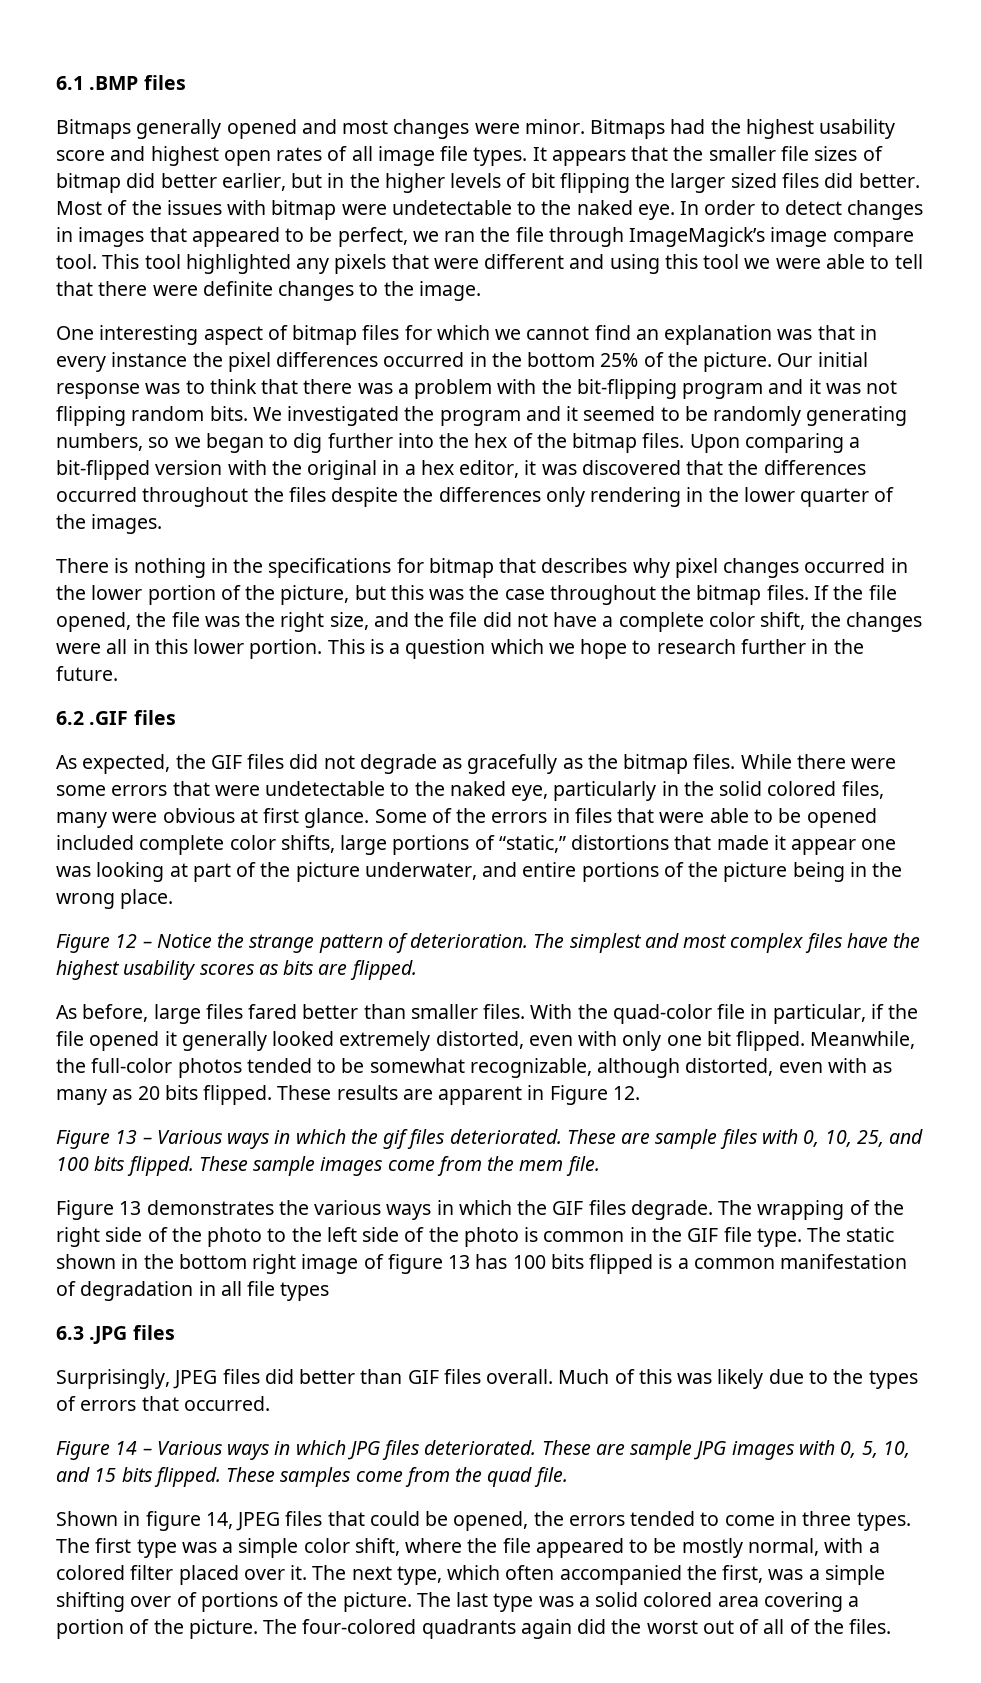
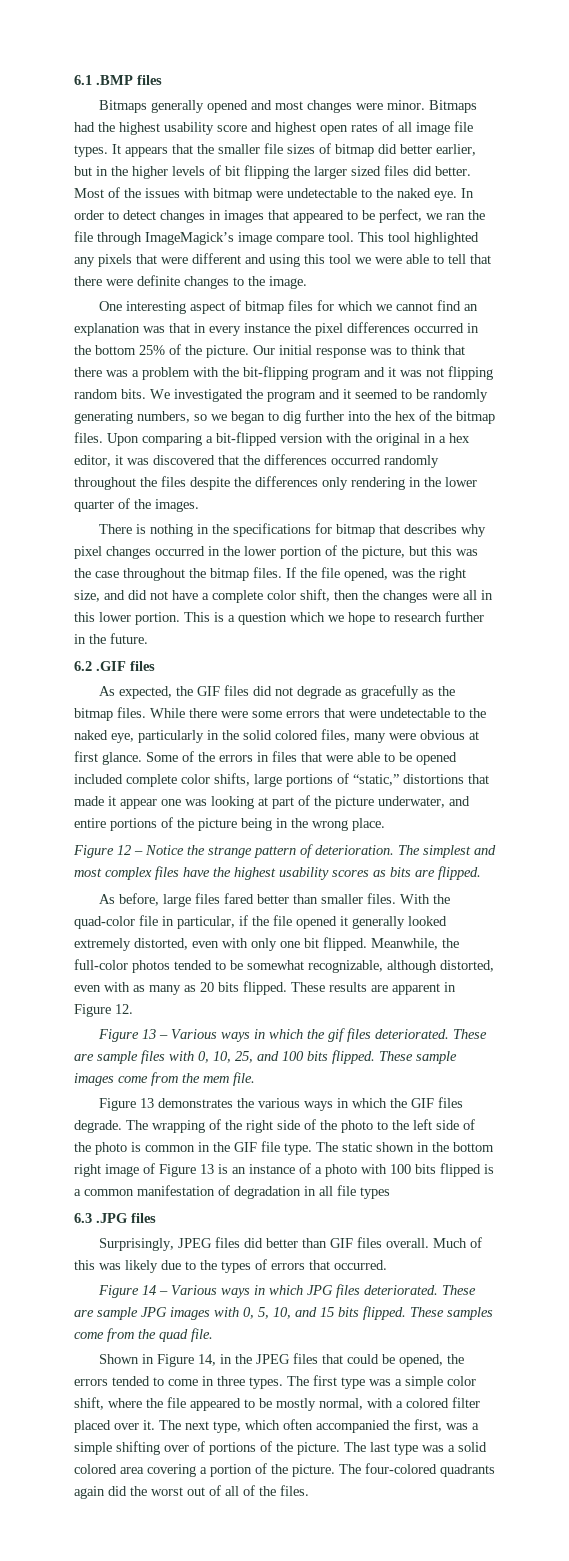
(137, 494) none -> [384,455,439,468] randomly
[136,612,200,627] the file -> (388, 574) none
[414,612,478,627] the file -> (125, 595) none
(806, 621) none -> [334,590,359,600] then
[387,1254,508,1274] figure 13 has -> [159,1163,387,1177] Figure 13 is an instance of a photo with
[145,1511,233,1531] figure 14, -> [156,1354,252,1367] Figure 14, in the

